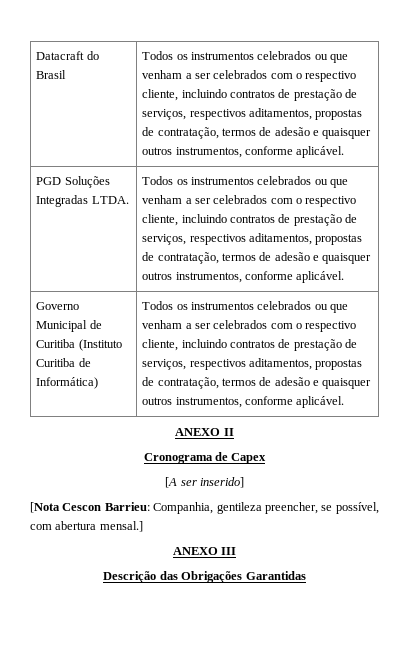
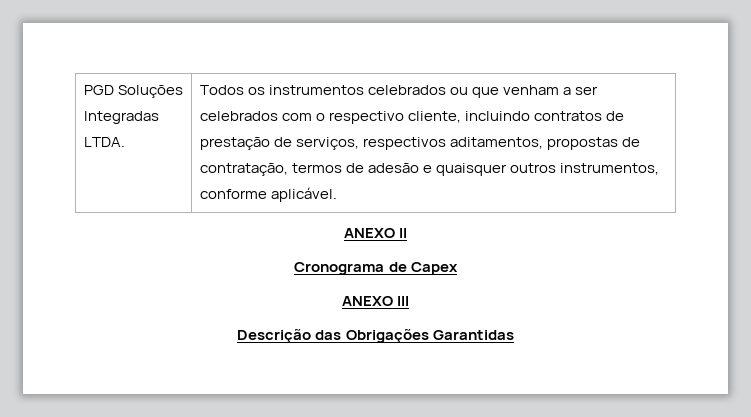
[36,51,99,60] [36,70,67,79] [142,51,349,63] [142,70,357,82] [142,89,358,101] [142,108,363,120] [142,127,372,139] [142,146,345,158] Datacraft do Brasil | Todos os instrumentos celebrados ou que venham a ser celebrados com o respectivo cliente, incluindo contratos de prestação de serviços, respectivos aditamentos, propostas de contratação, termos de adesão e quaisquer outros instrumentos, conforme aplicável. // -> (83, 90) none
[36,302,80,310] [36,320,102,332] [36,339,122,351] [36,358,91,367] [36,377,99,389] [142,301,349,313] [142,320,357,332] [142,339,358,351] [142,358,363,370] [142,377,372,389] [142,396,345,408] // Governo Municipal de Curitiba (Instituto Curitiba de Informática) | Todos os instrumentos celebrados ou que venham a ser celebrados com o respectivo cliente, incluindo contratos de prestação de serviços, respectivos aditamentos, propostas de contratação, termos de adesão e quaisquer outros instrumentos, conforme aplicável. -> (337, 194) none
[165,477,244,488] [30,502,379,514] [30,521,143,532] // [A ser inserido] // [Nota Cescon Barrieu: Companhia, gentileza preencher, se possível, com abertura mensal.] -> (458, 268) none

